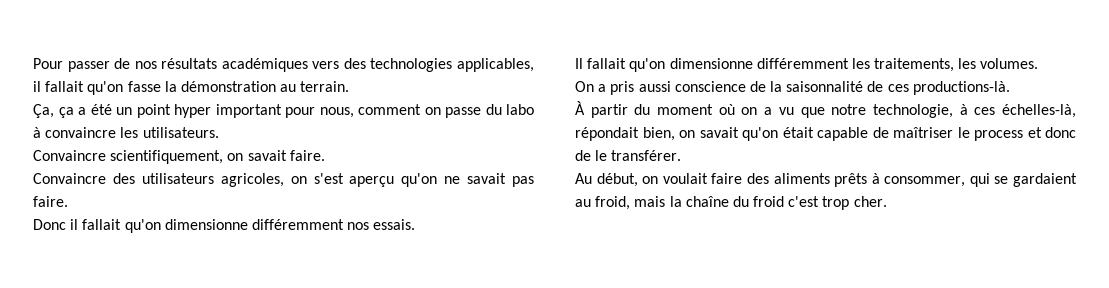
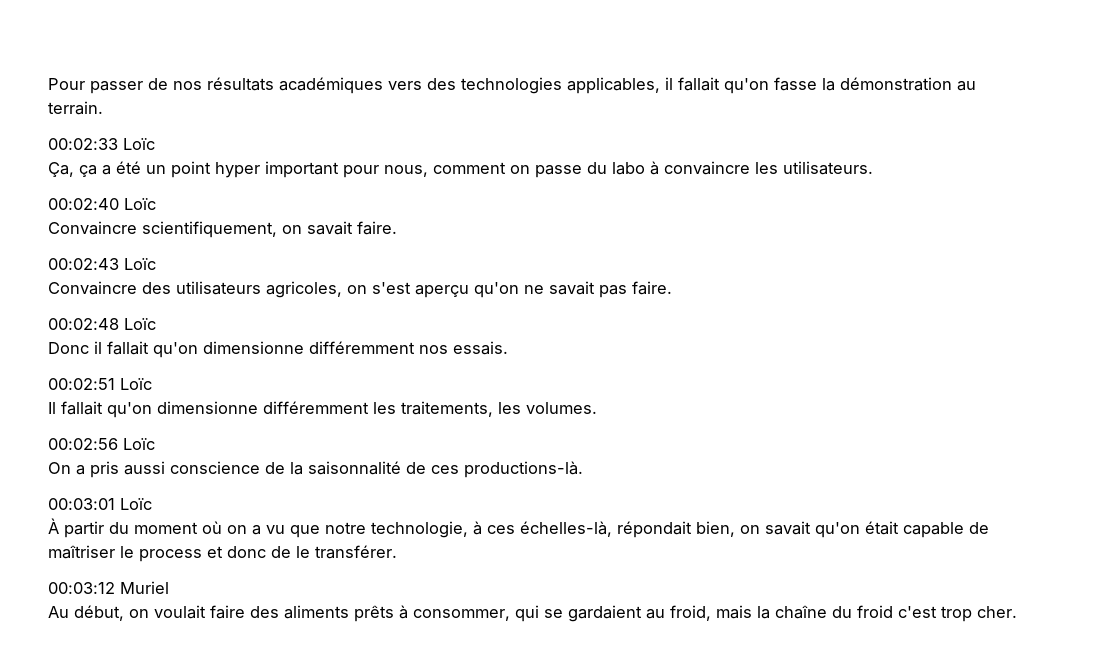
(350, 86) none -> [48,138,155,150] // 00:02:33 Loïc
(219, 132) none -> [48,198,156,210] // 00:02:40 Loïc
(325, 155) none -> [48,258,156,270] // 00:02:43 Loïc
(68, 201) none -> [48,318,156,330] // 00:02:48 Loïc
(416, 224) none -> [48,378,152,390] // 00:02:51 Loïc
(1039, 63) none -> [48,438,155,450] // 00:02:56 Loïc
(1010, 88) none -> [48,498,152,510] // 00:03:01 Loïc
(682, 155) none -> [48,581,169,594] // 00:03:12 Muriel

